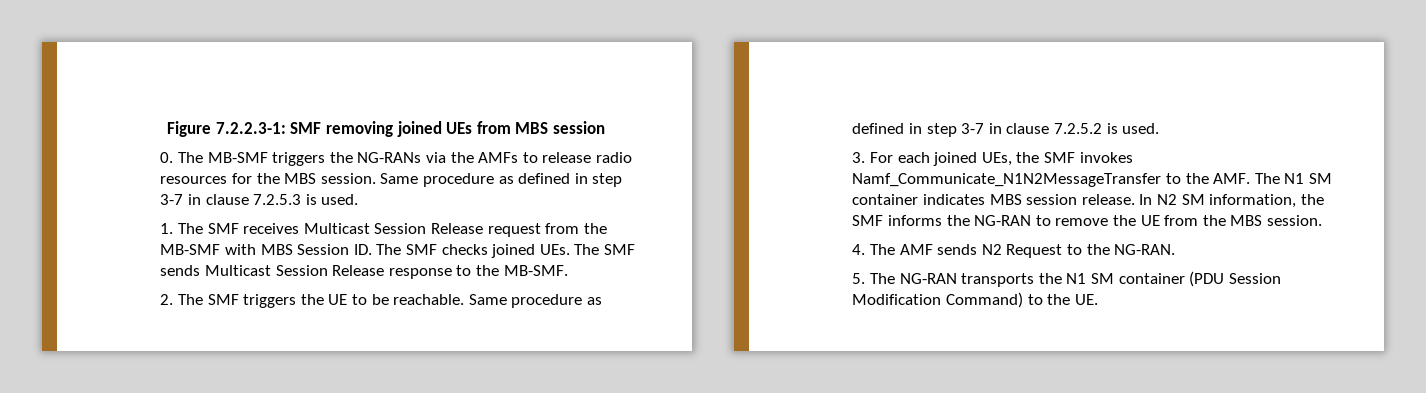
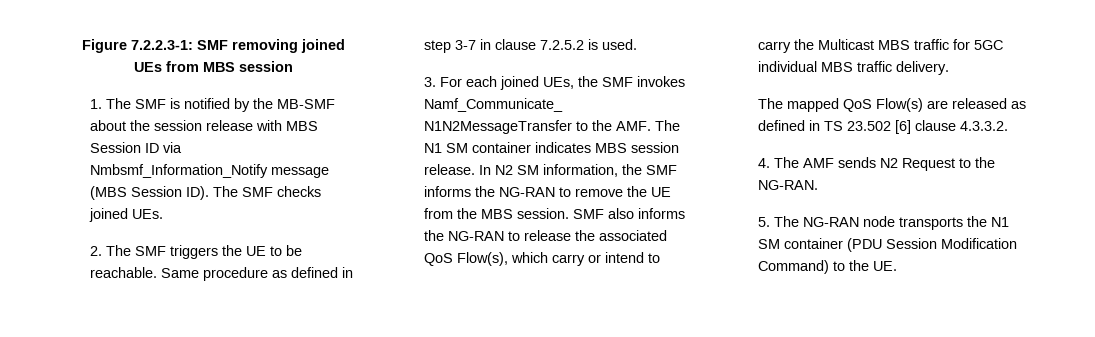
[160,152,632,166] [160,173,623,187] [160,194,359,205] [160,223,607,237] [160,244,372,255] 0. The MB-SMF triggers the NG-RANs via the AMFs to release radio resources for the MBS session. Same procedure as defined in step 3-7 in clause 7.2.5.3 is used. // 1. The SMF receives Multicast Session Release request from the MB-SMF with MBS Session ID. -> [90,98,336,112] [90,120,319,131] [90,142,183,153] [90,164,330,178] [90,186,210,200] 1. The SMF is notified by the MB-SMF about the session release with MBS Session ID via Nmbsmf_Information_Notify message (MBS Session ID).
[574,244,635,255] [160,265,568,279] The SMF sends Multicast Session Release response to the MB-SMF. -> (164, 214) none
(1322, 220) none -> [573,208,686,219] [424,230,668,241] [424,252,661,266] [758,39,1004,53] [758,61,950,75] [758,98,1027,112] [758,120,1009,134] SMF also informs the NG-RAN to release the associated QoS Flow(s), which carry or intend to carry the Multicast MBS traffic for 5GC individual MBS traffic delivery. // The mapped QoS Flow(s) are released as defined in TS 23.502 [6] clause 4.3.3.2.
(957, 278) none -> [863,216,896,227] node

